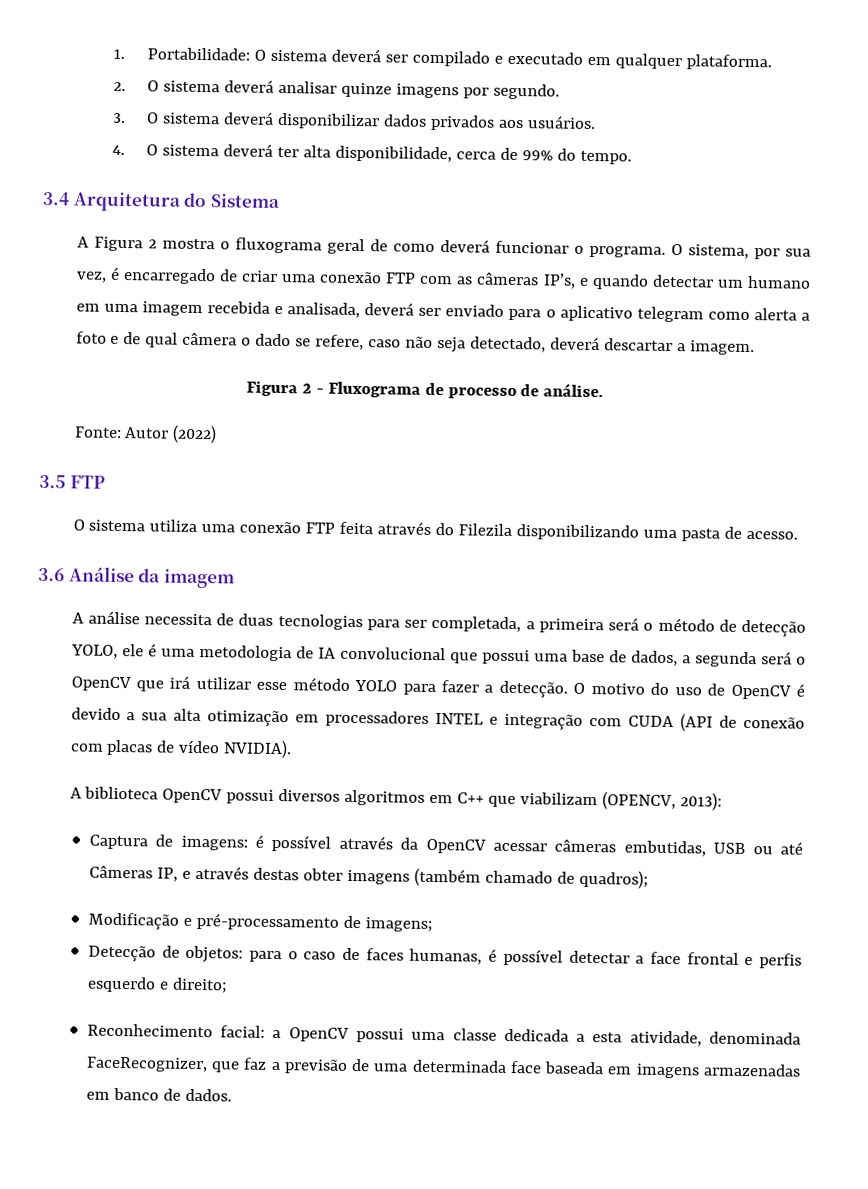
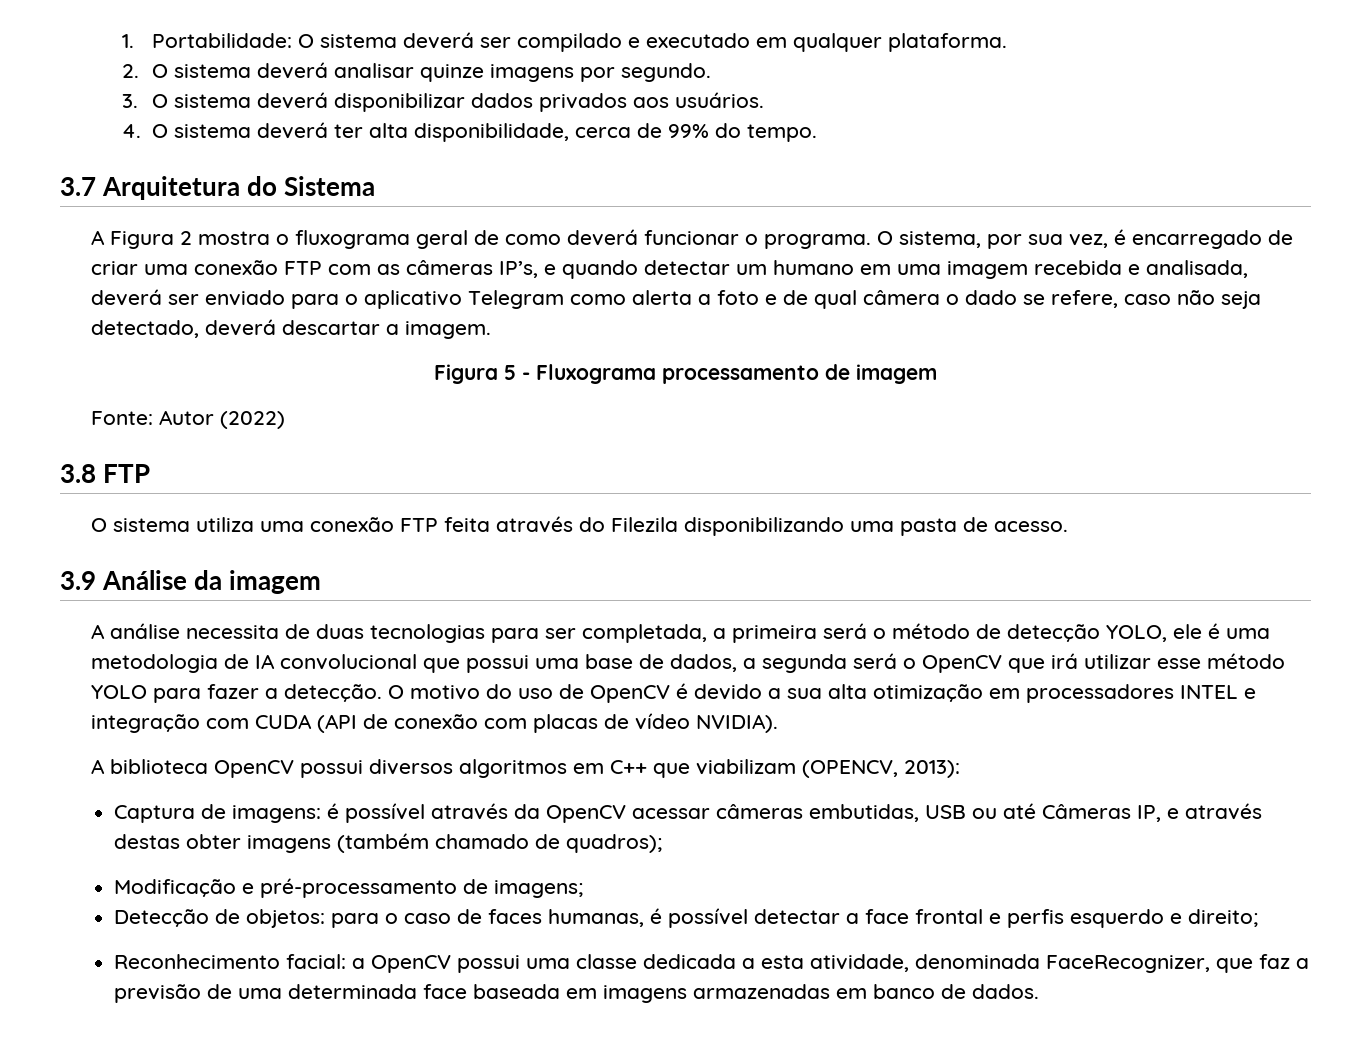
[42,191,70,206] 3.4 -> [60,177,96,196] 3.7
[636,306,704,323] telegram -> [467,290,564,309] Telegram
[301,383,312,394] 2 -> [504,365,516,380] 5
[424,382,604,400] de processo de análise. -> [662,364,937,384] processamento de imagem
[39,474,66,489] 3.5 -> [60,464,96,483] 3.8
[38,567,65,582] 3.6 -> [60,571,96,590] 3.9

